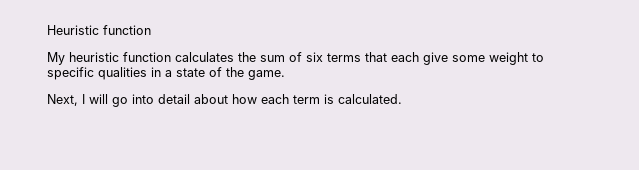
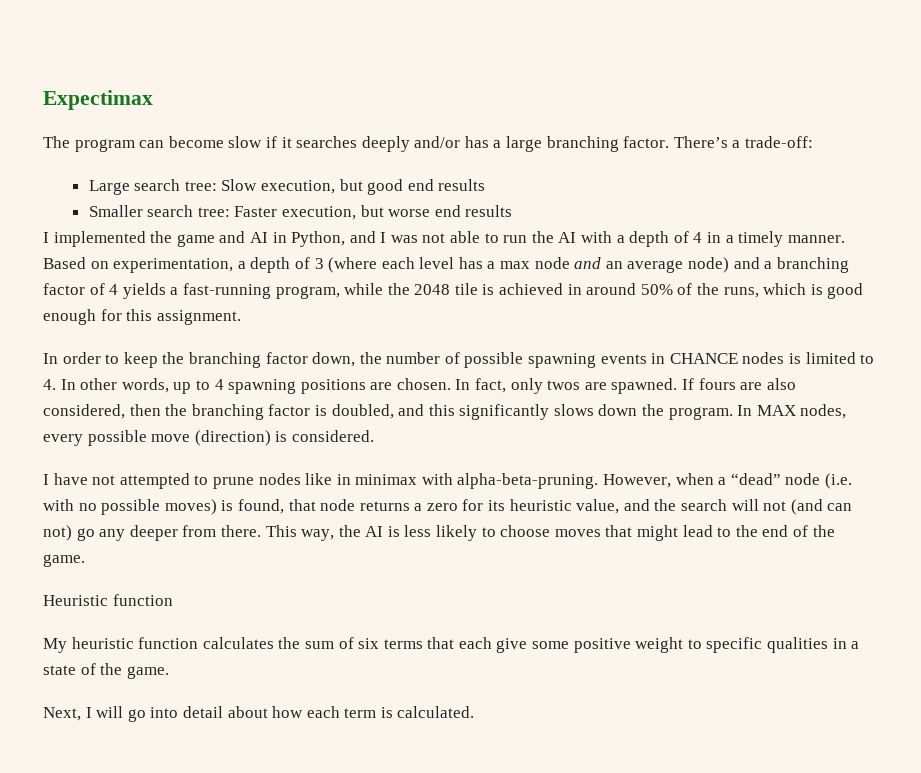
(47, 30) none -> [43,90,153,110] [43,136,814,152] [88,179,486,195] [88,205,513,220] [43,231,845,247] [43,257,849,273] [43,283,864,299] [43,309,241,325] [43,352,875,368] [43,378,796,394] [43,404,847,420] [43,430,374,446] [43,473,853,489] [43,499,853,515] [43,525,835,541] [43,554,85,567] Expectimax // The program can become slow if it searches deeply and/or has a large branching factor. There’s a trade-off: // Large search tree: Slow execution, but good end results // Smaller search tree: Faster execution, but worse end results // I implemented the game and AI in Python, and I was not able to run the AI with a depth of 4 in a timely manner. Based on experimentation, a depth of 3 (where each level has a max node and an average node) and a branching factor of 4 yields a fast-running program, while the 2048 tile is achieved in around 50% of the runs, which is good enough for this assignment. // In order to keep the branching factor down, the number of possible spawning events in CHANCE nodes is limited to 4. In other words, up to 4 spawning positions are chosen. In fact, only twos are spawned. If fours are also considered, then the branching factor is doubled, and this significantly slows down the program. In MAX nodes, every possible move (direction) is considered. // I have not attempted to prune nodes like in minimax with alpha-beta-pruning. However, when a “dead” node (i.e. with no possible moves) is found, that node returns a zero for its heuristic value, and the search will not (and can not) go any deeper from there. This way, the AI is less likely to choose moves that might lead to the end of the game. //
(485, 58) none -> [573,638,631,653] positive

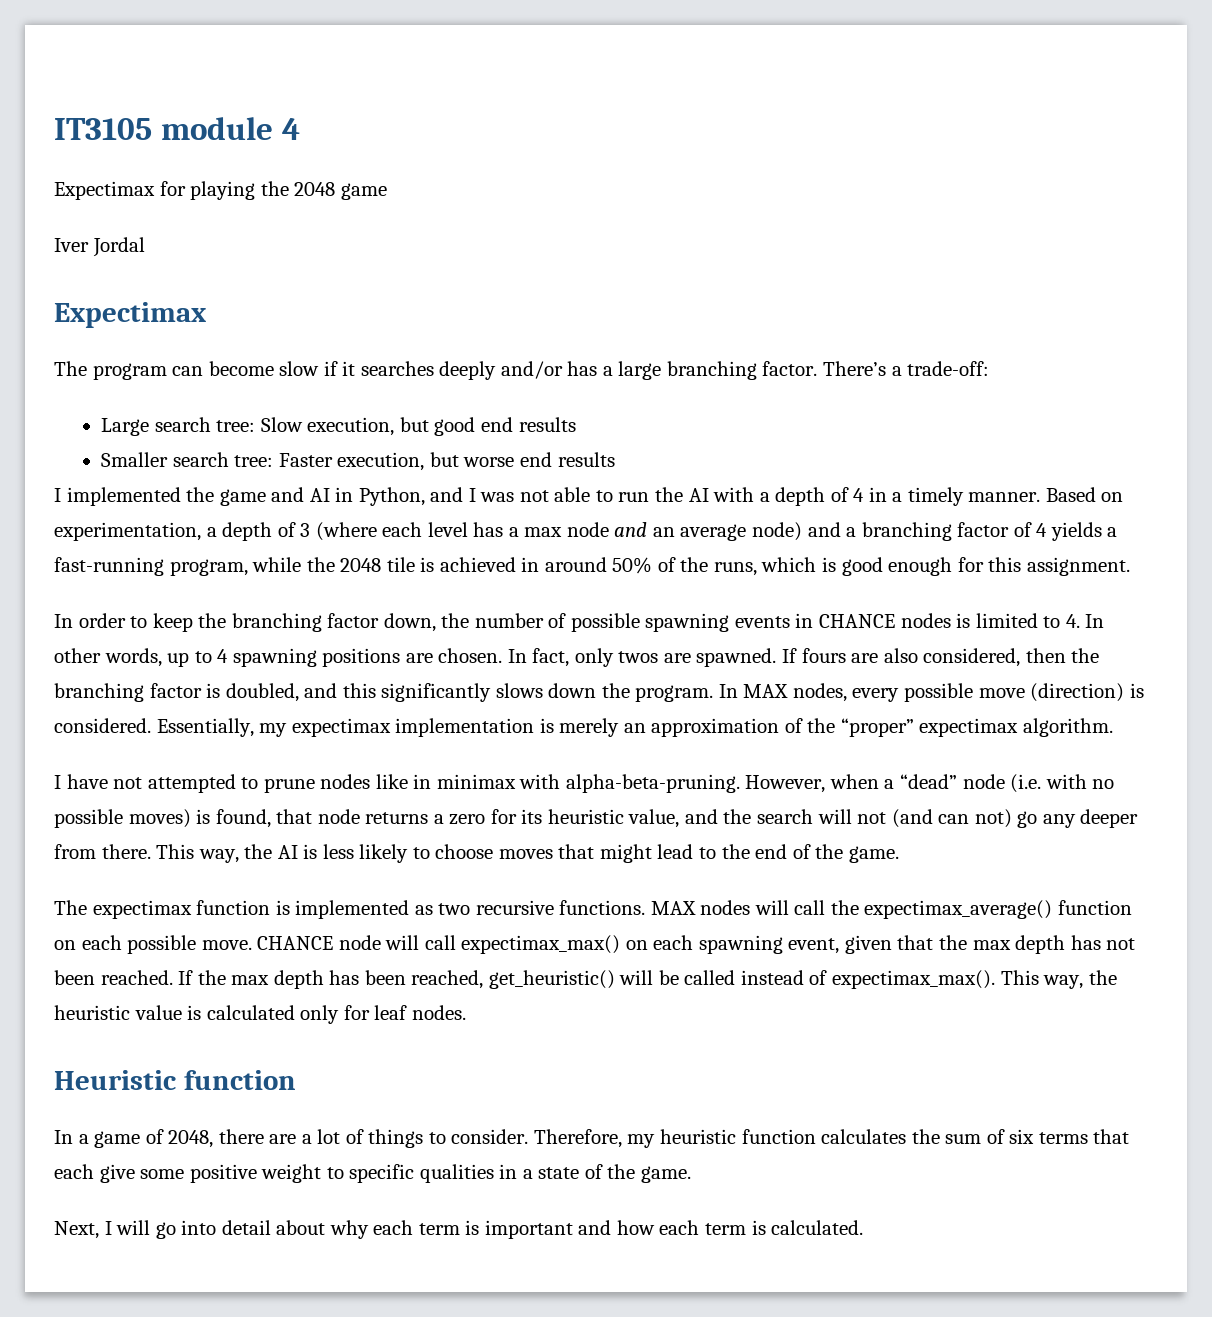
(43, 100) none -> [54,117,300,140] [54,181,387,200] [54,237,145,257] IT3105 module 4 // Expectimax for playing the 2048 game // Iver Jordal //
(374, 436) none -> [156,718,1113,737] Essentially, my expectimax implementation is merely an approximation of the “proper” expectimax algorithm.
[43,594,173,606] [43,638,67,653] Heuristic function // My -> [54,900,1133,919] [54,935,1136,954] [54,970,1117,989] [54,1005,466,1024] [54,1070,296,1090] [54,1129,656,1148] The expectimax function is implemented as two recursive functions. MAX nodes will call the expectimax_average() function on each possible move. CHANCE node will call expectimax_max() on each spawning event, given that the max depth has not been reached. If the max depth has been reached, get_heuristic() will be called instead of expectimax_max(). This way, the heuristic value is calculated only for leaf nodes. // Heuristic function // In a game of 2048, there are a lot of things to consider. Therefore, my
(268, 712) none -> [329,1220,612,1239] why each term is important and

